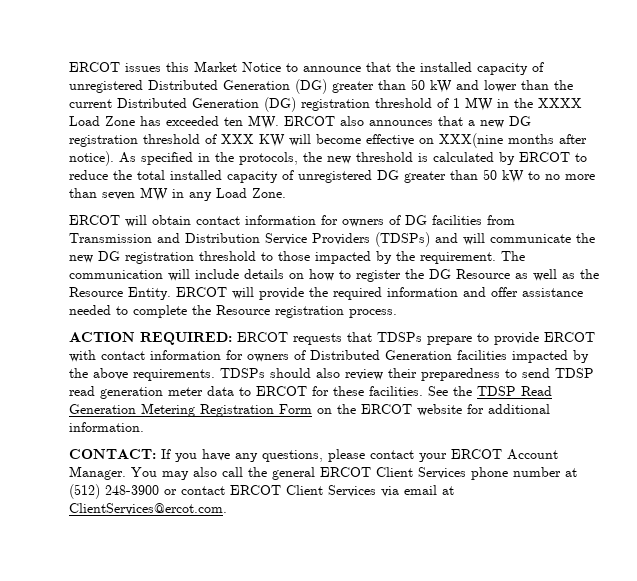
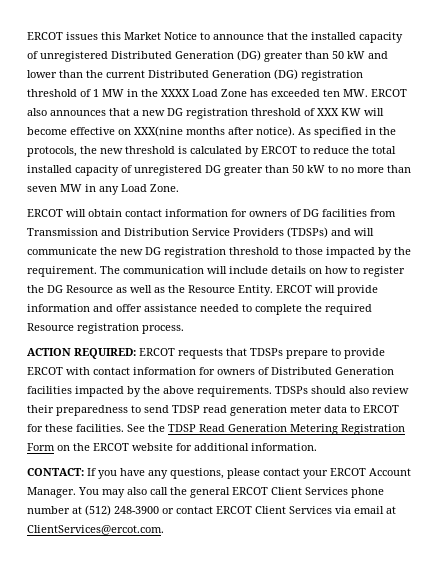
[309,287,382,300] the required -> (378, 290) none
(211, 310) none -> [325,304,372,315] required

